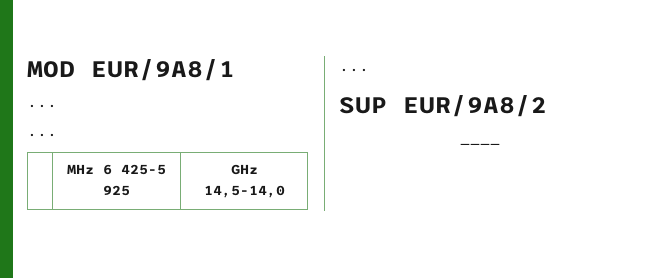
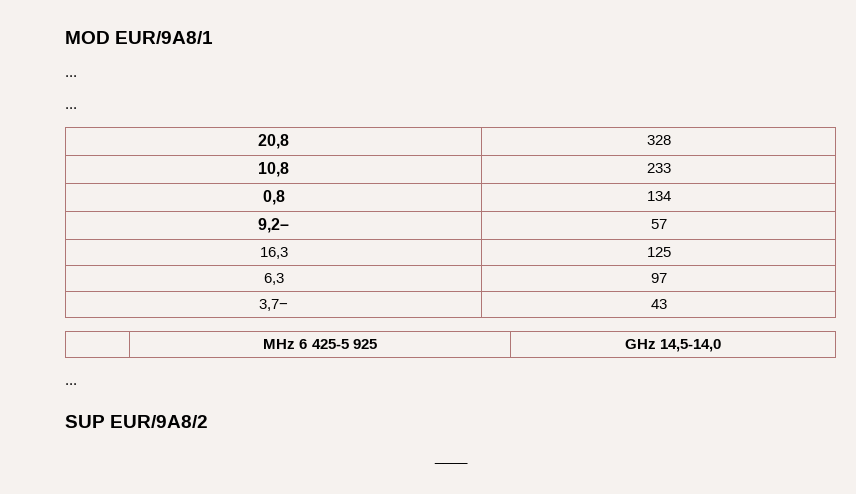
(57, 135) none -> [258,134,289,149] [646,135,671,145] [258,162,289,177] [646,163,671,173] [262,190,285,205] [646,191,671,201] [258,218,289,233] [650,219,667,229] [259,247,288,259] [646,247,671,257] [263,273,284,285] [650,273,667,283] [259,299,288,311] [650,299,667,309] // 20,8 | 328 // 10,8 | 233 // 0,8 | 134 // 9,2– | 57 // 16,3 | 125 // 6,3 | 97 // 3,7− | 43

